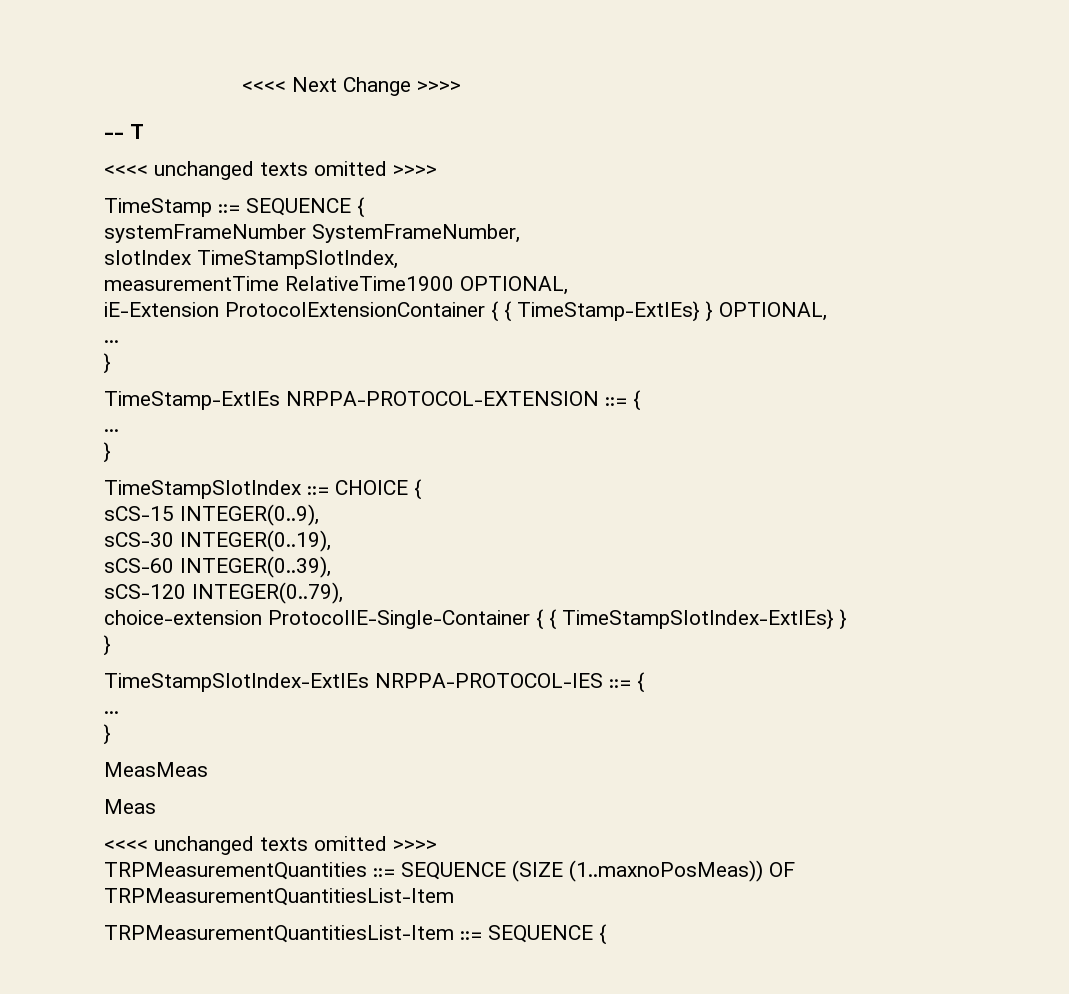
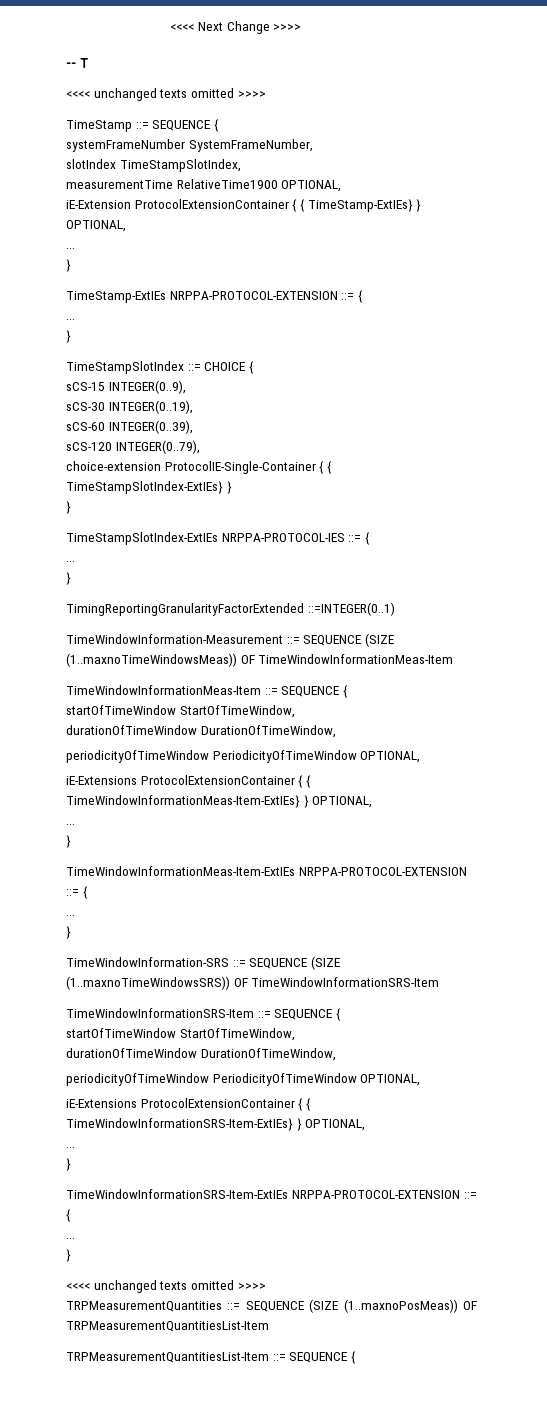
[104,762,208,777] [104,799,156,814] MeasMeas // Meas -> [66,602,395,616] [66,633,394,647] [66,653,454,667] [66,685,348,698] [66,705,295,718] [66,725,336,738] [66,750,421,763] [66,775,311,788] [66,795,373,808] [66,824,75,825] [66,835,71,848] [66,866,467,876] [66,886,88,899] [66,915,75,916] [66,926,71,939] [66,956,340,970] [66,976,440,990] [66,1008,341,1021] [66,1028,295,1041] [66,1048,336,1061] [66,1073,421,1086] [66,1098,311,1111] [66,1118,366,1131] [66,1147,75,1148] [66,1158,71,1171] [66,1189,477,1199] [66,1209,71,1222] [66,1238,75,1239] [66,1249,71,1262] TimingReportingGranularityFactorExtended ::=INTEGER(0..1) // TimeWindowInformation-Measurement ::= SEQUENCE (SIZE (1..maxnoTimeWindowsMeas)) OF TimeWindowInformationMeas-Item // TimeWindowInformationMeas-Item ::= SEQUENCE { // startOfTimeWindow StartOfTimeWindow, // durationOfTimeWindow DurationOfTimeWindow, // periodicityOfTimeWindow PeriodicityOfTimeWindow OPTIONAL, // iE-Extensions ProtocolExtensionContainer { { TimeWindowInformationMeas-Item-ExtIEs} } OPTIONAL, // ... // } // TimeWindowInformationMeas-Item-ExtIEs NRPPA-PROTOCOL-EXTENSION ::= { // ... // } // TimeWindowInformation-SRS ::= SEQUENCE (SIZE (1..maxnoTimeWindowsSRS)) OF TimeWindowInformationSRS-Item // TimeWindowInformationSRS-Item ::= SEQUENCE { // startOfTimeWindow StartOfTimeWindow, // durationOfTimeWindow DurationOfTimeWindow, // periodicityOfTimeWindow PeriodicityOfTimeWindow OPTIONAL, // iE-Extensions ProtocolExtensionContainer { { TimeWindowInformationSRS-Item-ExtIEs} } OPTIONAL, // ... // } // TimeWindowInformationSRS-Item-ExtIEs NRPPA-PROTOCOL-EXTENSION ::= { // ... // }

